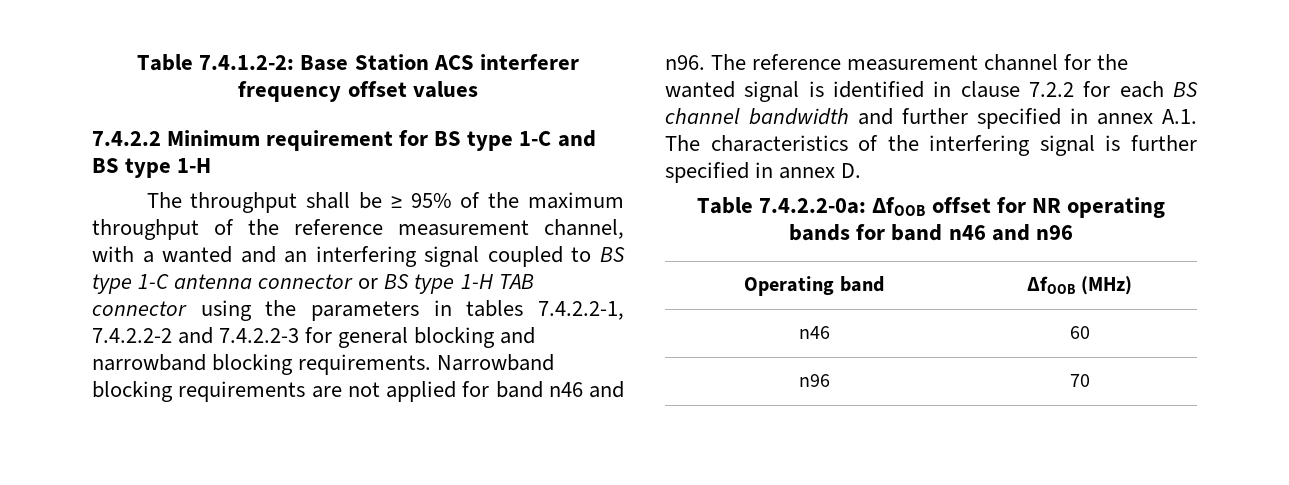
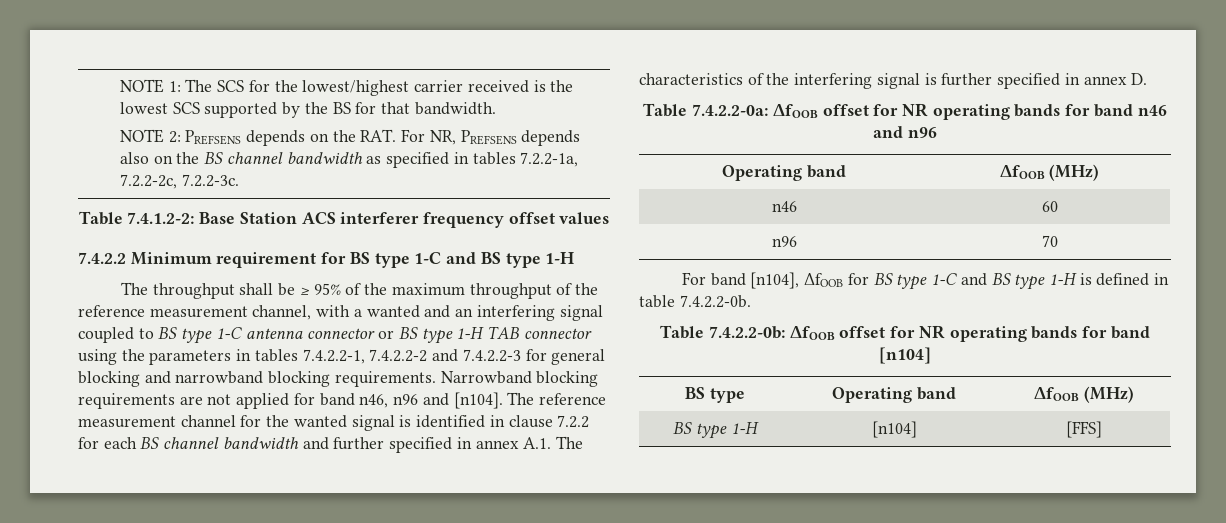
(137, 62) none -> [120,79,574,96] [120,102,496,118] [120,129,581,146] [120,152,579,168] [120,174,239,189] NOTE 1: The SCS for the lowest/highest carrier received is the lowest SCS supported by the BS for that bandwidth. // NOTE 2: PREFSENS depends on the RAT. For NR, PREFSENS depends also on the BS channel bandwidth as specified in tables 7.2.2-1a, 7.2.2-2c, 7.2.2-3c. //
[548,381,624,398] [665,55,705,70] n46 and n96. -> [359,392,503,409] n46, n96 and [n104].
(1090, 380) none -> [682,272,1170,290] [639,295,751,308] [660,325,1150,342] [879,347,931,364] [685,387,745,403] [832,387,956,403] [1034,386,1134,403] [673,422,759,439] [871,421,917,438] [1066,421,1102,438] // For band [n104], ΔfOOB for BS type 1-C and BS type 1-H is defined in table 7.4.2.2-0b. // Table 7.4.2.2-0b: ΔfOOB offset for NR operating bands for band [n104] // BS type | Operating band | ΔfOOB (MHz) // BS type 1-H | [n104] | [FFS]

